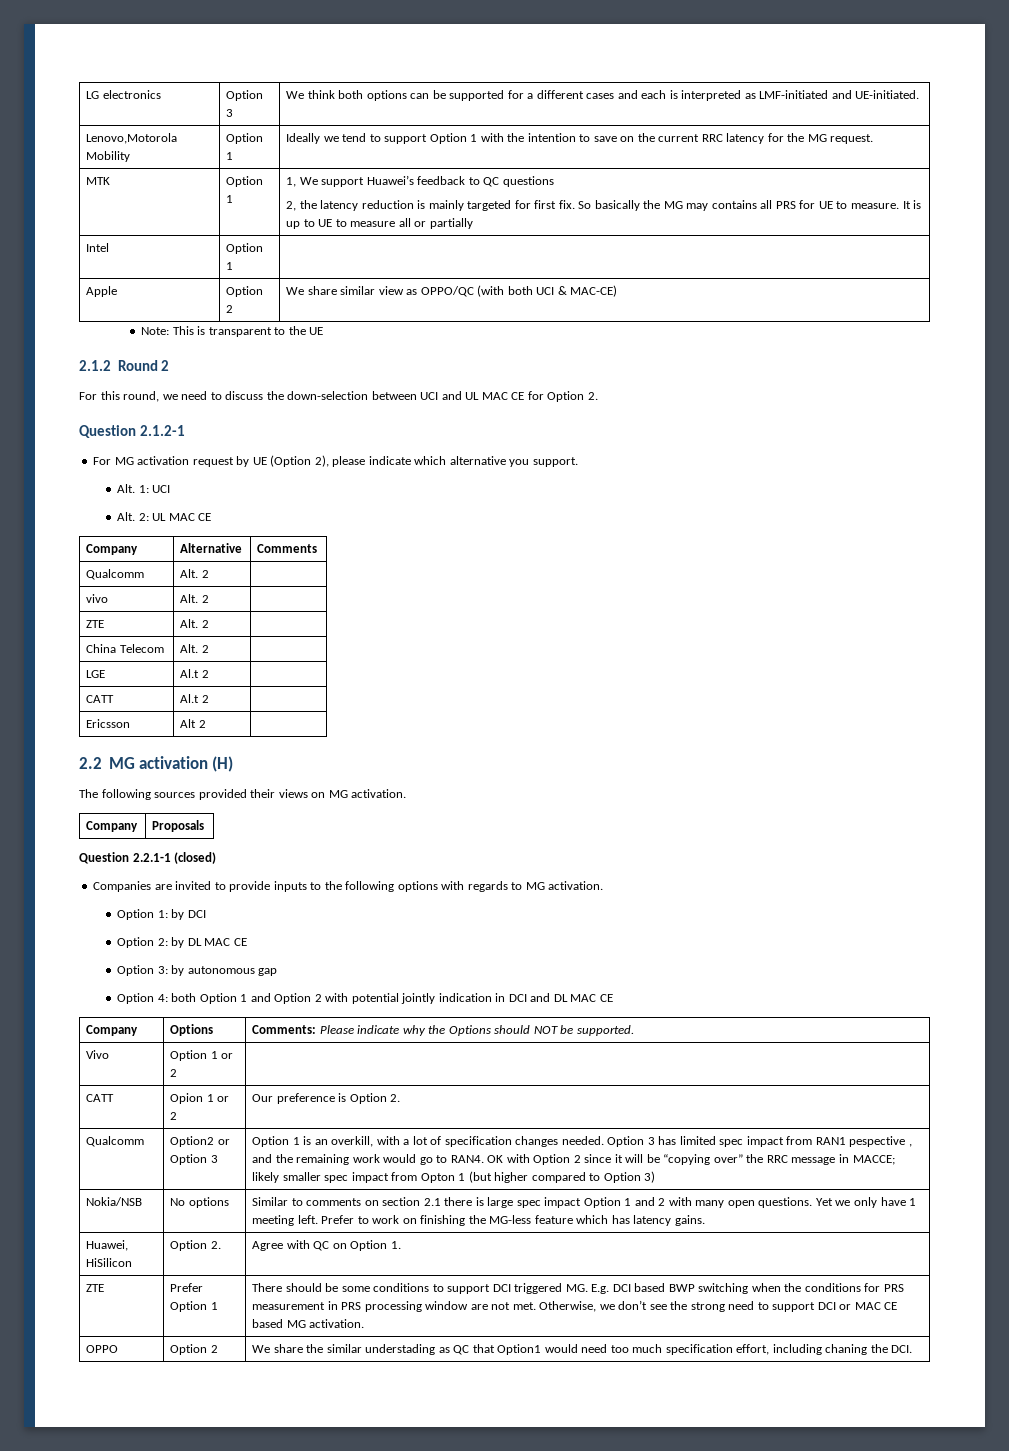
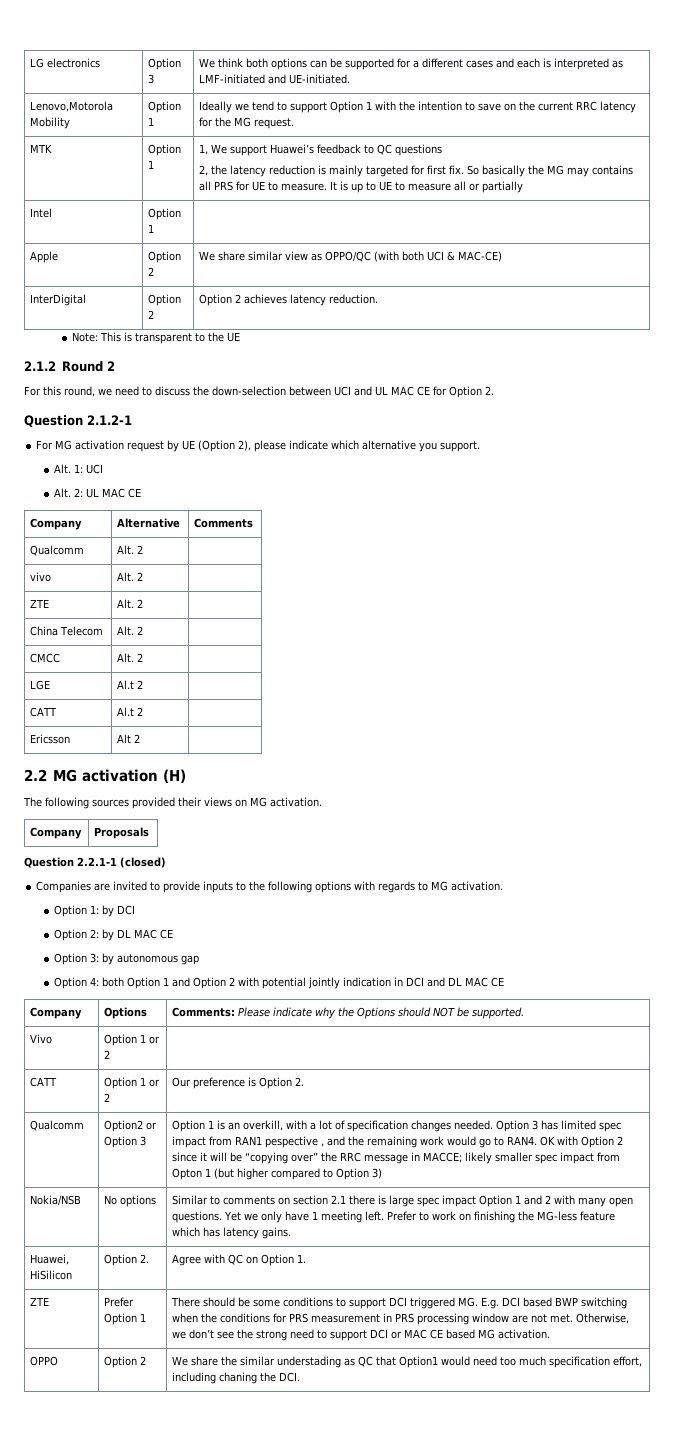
(618, 291) none -> [30,294,87,306] [148,294,182,306] [148,310,155,319] [199,294,379,306] // InterDigital | Option 2 | Option 2 achieves latency reduction.
(209, 649) none -> [30,653,61,663] [117,653,144,662] // CMCC | Alt. 2 |
[170,1093,204,1104] Opion -> [104,1077,138,1089] Option

